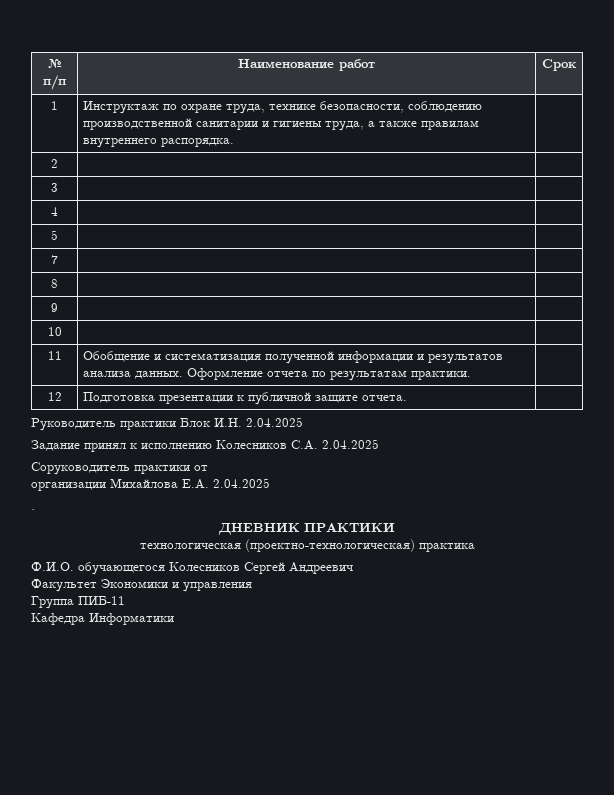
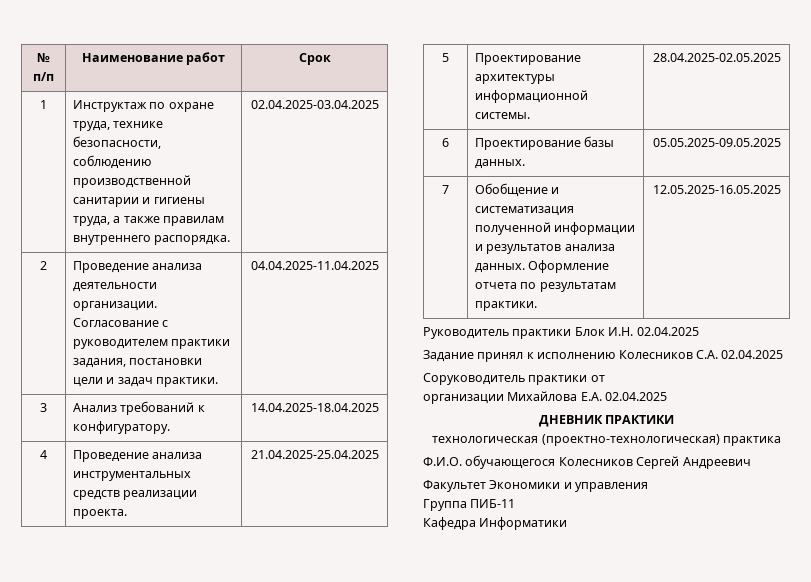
(234, 142) none -> [250,100,379,109] 02.04.2025-03.04.2025
[51,183,58,192] [51,207,58,216] [51,230,58,240] [51,255,58,264] [51,279,58,288] [51,303,58,312] [47,327,62,336] [47,351,62,360] | // 3 | | // 4 | | // 5 | | // 7 | | // 8 | | // 9 | | // 10 | | // 11 -> [73,261,203,273] [73,282,158,292] [73,301,158,311] [73,318,169,327] [73,339,231,349] [73,358,203,368] [73,377,219,387] [250,261,379,270] [40,403,47,412] [73,401,205,415] [73,421,171,434] [250,403,379,412] [40,450,47,459] [73,450,203,462] [73,471,192,481] [73,490,198,500] [73,509,128,519] [250,450,379,459] [442,53,449,62] [475,53,582,65] [475,74,556,84] [475,90,589,103] [475,112,531,119] [652,53,781,62] [442,138,449,147] [475,136,615,150] [475,159,526,169] [652,138,781,147] [442,185,449,194] Проведение анализа деятельности организации. Согласование с руководителем практики задания, постановки цели и задач практики. | 04.04.2025-11.04.2025 // 3 | Анализ требований к конфигуратору. | 14.04.2025-18.04.2025 // 4 | Проведение анализа инструментальных средств реализации проекта. | 21.04.2025-25.04.2025 // 5 | Проектирование архитектуры информационной системы. | 28.04.2025-02.05.2025 // 6 | Проектирование базы данных. | 05.05.2025-09.05.2025 // 7
[47,392,62,401] [82,392,407,405] // 12 | Подготовка презентации к публичной защите отчета. | -> [652,185,781,194] 12.05.2025-16.05.2025
[246,417,303,427] 2.04.2025 -> [636,327,699,336] 02.04.2025
[322,439,379,449] 2.04.2025 -> [721,350,784,359] 02.04.2025
[213,478,270,488] [31,509,35,510] 2.04.2025 // . -> [605,392,668,401] 02.04.2025

